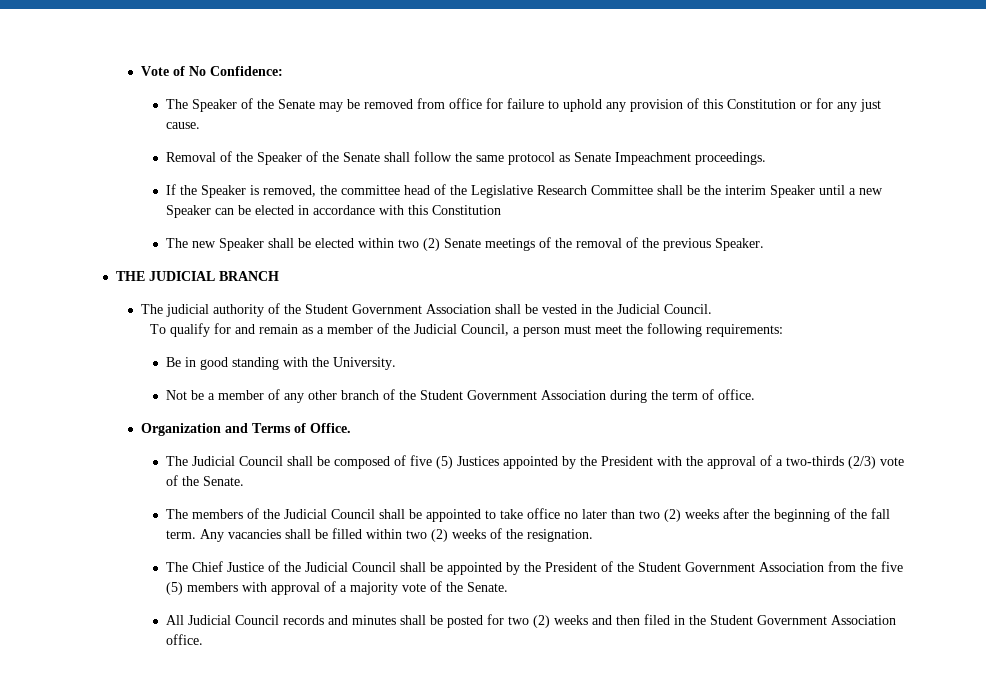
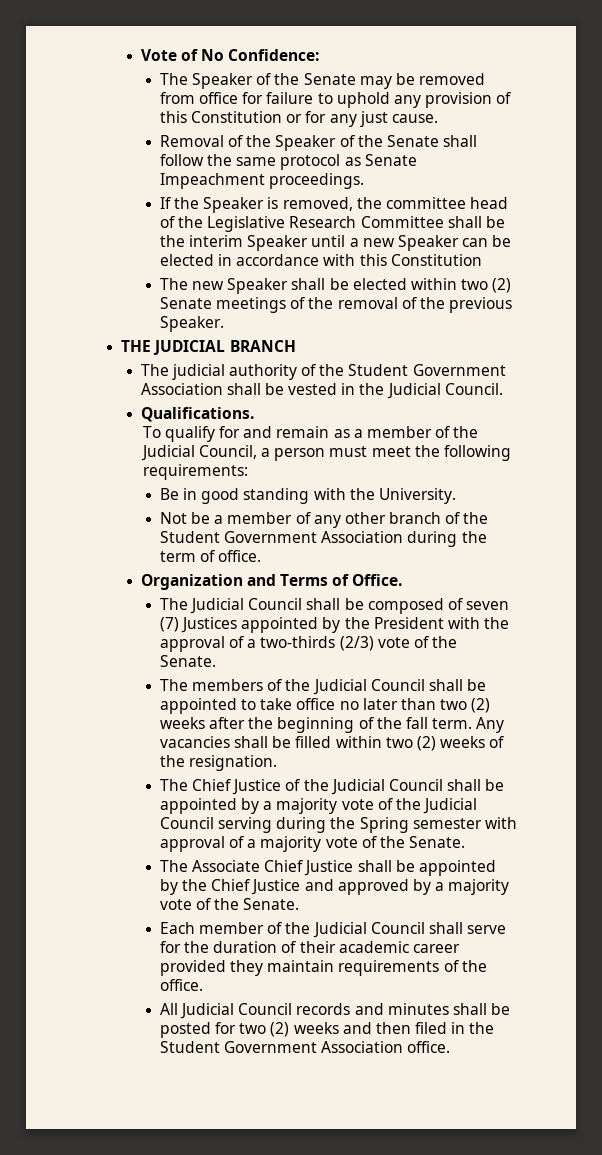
(712, 309) none -> [140,407,254,422] // Qualifications.
[409,455,453,469] five (5) -> [466,601,510,610] [159,617,179,632] seven (7)
[523,561,903,572] [165,582,238,595] the President of the Student Government Association from the five (5) members -> [263,798,478,814] [159,817,482,833] a majority vote of the Judicial Council serving during the Spring semester
(508, 587) none -> [159,860,496,876] [159,879,510,895] [159,898,300,910] [159,922,507,938] [159,941,460,953] [159,960,487,976] [159,979,203,991] // The Associate Chief Justice shall be appointed by the Chief Justice and approved by a majority vote of the Senate. // Each member of the Judicial Council shall serve for the duration of their academic career provided they maintain requirements of the office.

